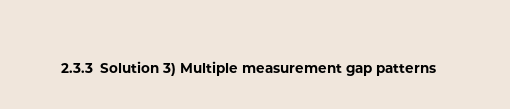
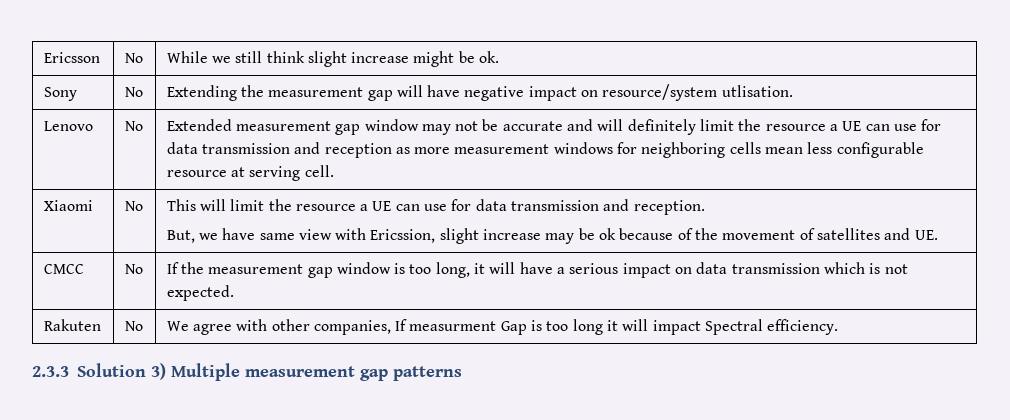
(61, 68) none -> [43,52,100,63] [124,53,143,63] [166,51,500,67] [43,87,77,101] [124,87,143,97] [166,84,793,101] [43,121,93,131] [124,121,143,131] [166,119,942,135] [166,142,924,158] [166,165,334,181] [43,200,93,211] [124,201,143,211] [166,199,705,215] [166,228,938,244] [43,264,84,274] [124,264,143,274] [166,262,908,278] [166,285,234,301] [43,319,101,331] [124,321,143,331] [166,319,839,335] Ericsson | No | While we still think slight increase might be ok. // Sony | No | Extending the measurement gap will have negative impact on resource/system utlisation. // Lenovo | No | Extended measurement gap window may not be accurate and will definitely limit the resource a UE can use for data transmission and reception as more measurement windows for neighboring cells mean less configurable resource at serving cell. // Xiaomi | No | This will limit the resource a UE can use for data transmission and reception. // But, we have same view with Ericssion, slight increase may be ok because of the movement of satellites and UE. // CMCC | No | If the measurement gap window is too long, it will have a serious impact on data transmission which is not expected. // Rakuten | No | We agree with other companies, If measurment Gap is too long it will impact Spectral efficiency. //

